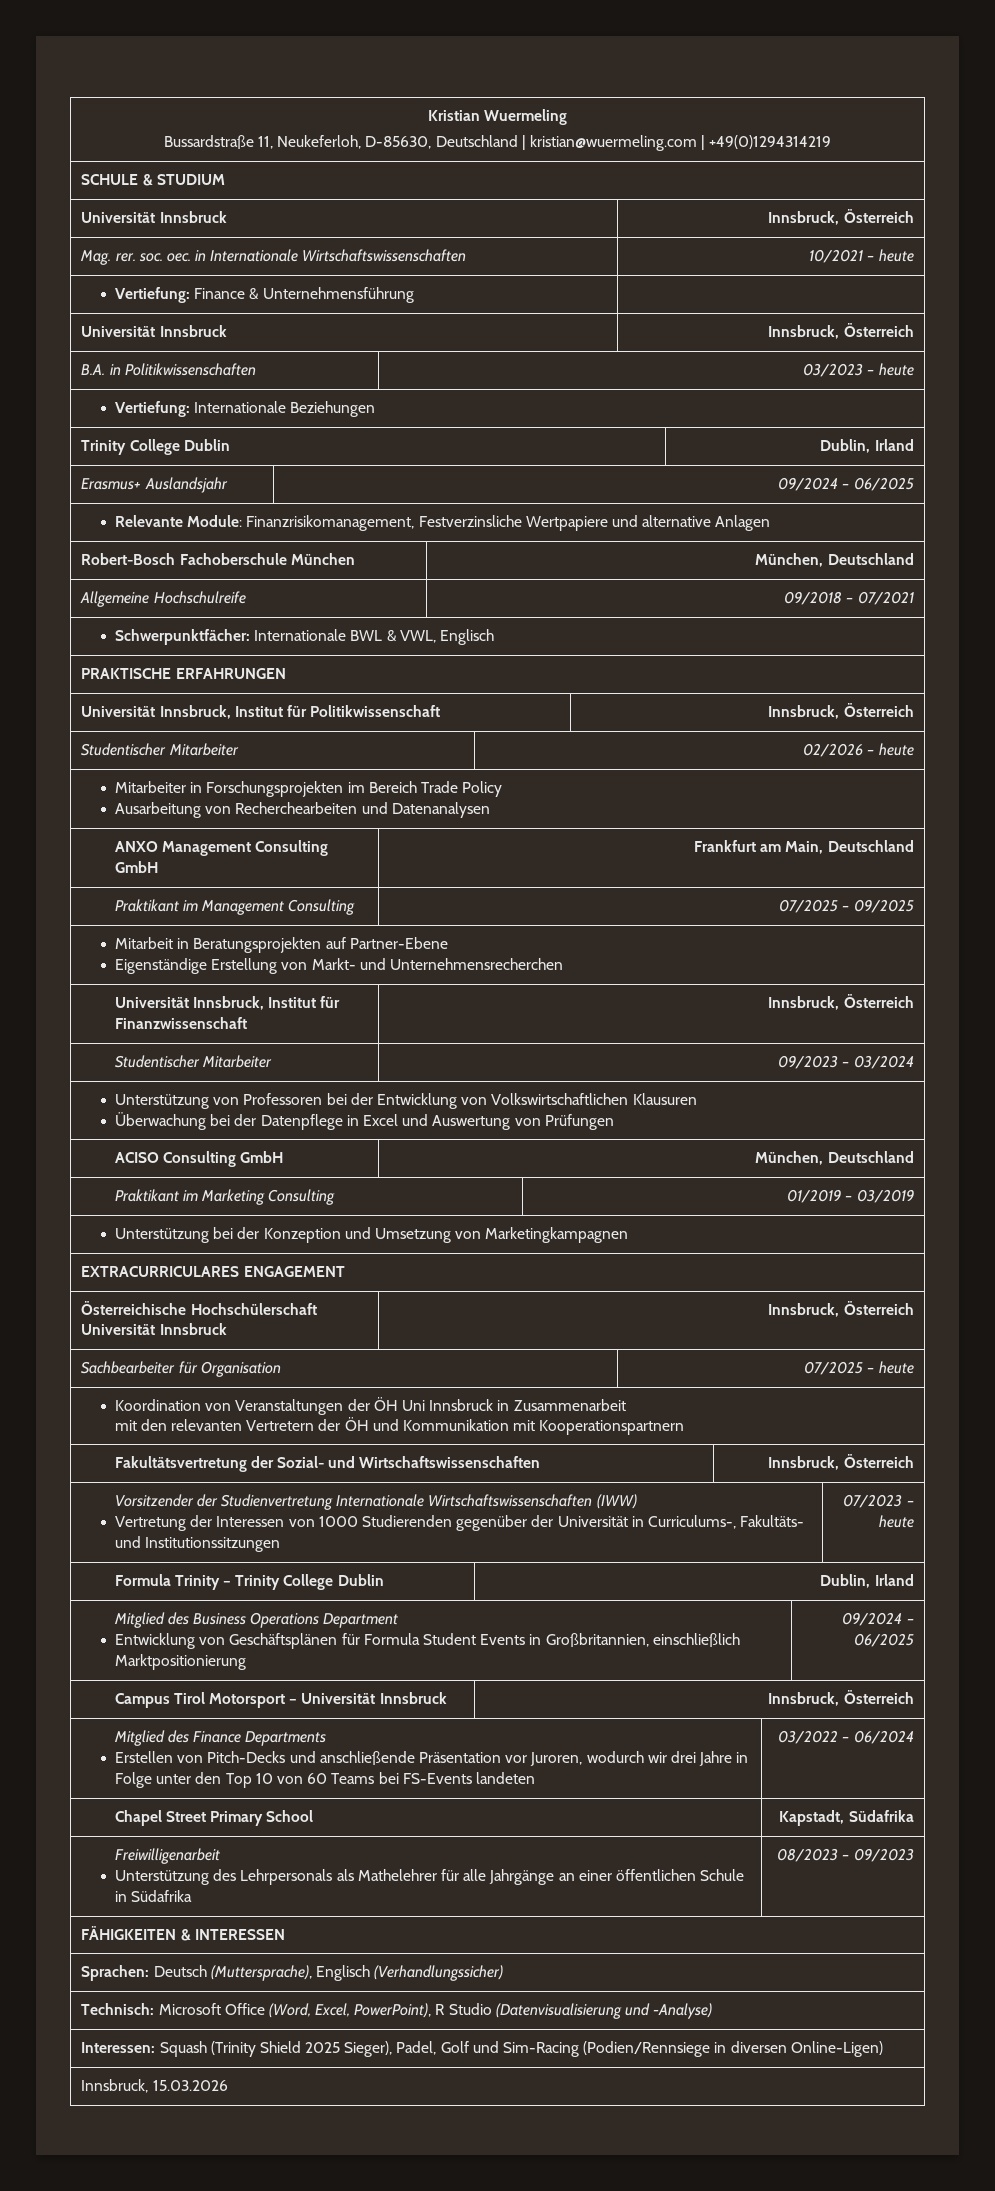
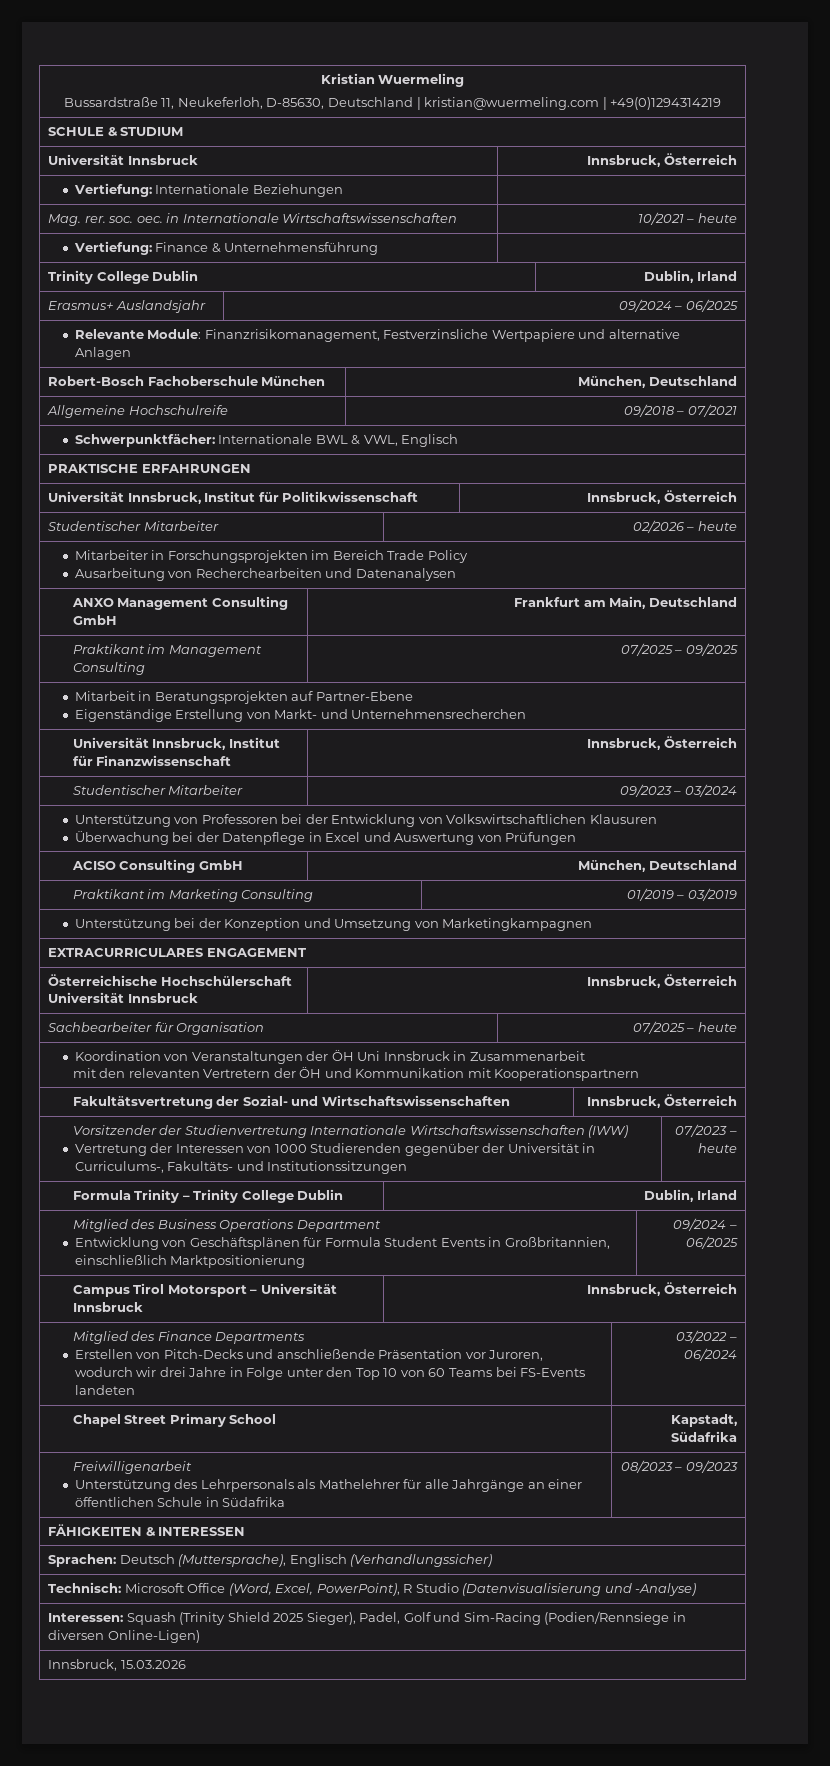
(914, 216) none -> [73,183,343,197] // Vertiefung: Internationale Beziehungen |
[81,325,227,337] [768,323,914,339] [81,363,256,376] [803,363,914,377] [115,401,376,417] // Universität Innsbruck | Innsbruck, Österreich // B.A. in Politikwissenschaften | 03/2023 – heute // Vertiefung: Internationale Beziehungen -> (379, 248) none

